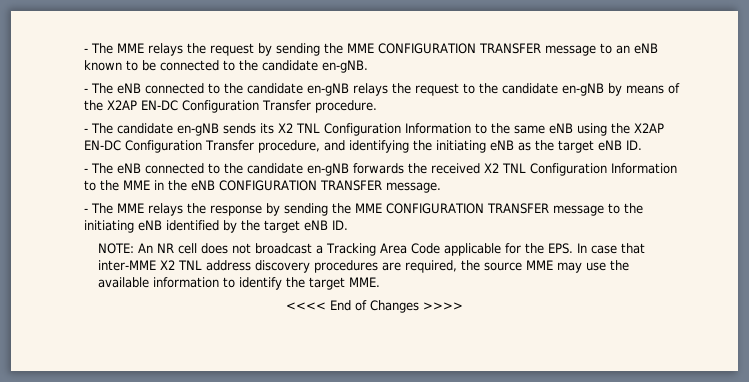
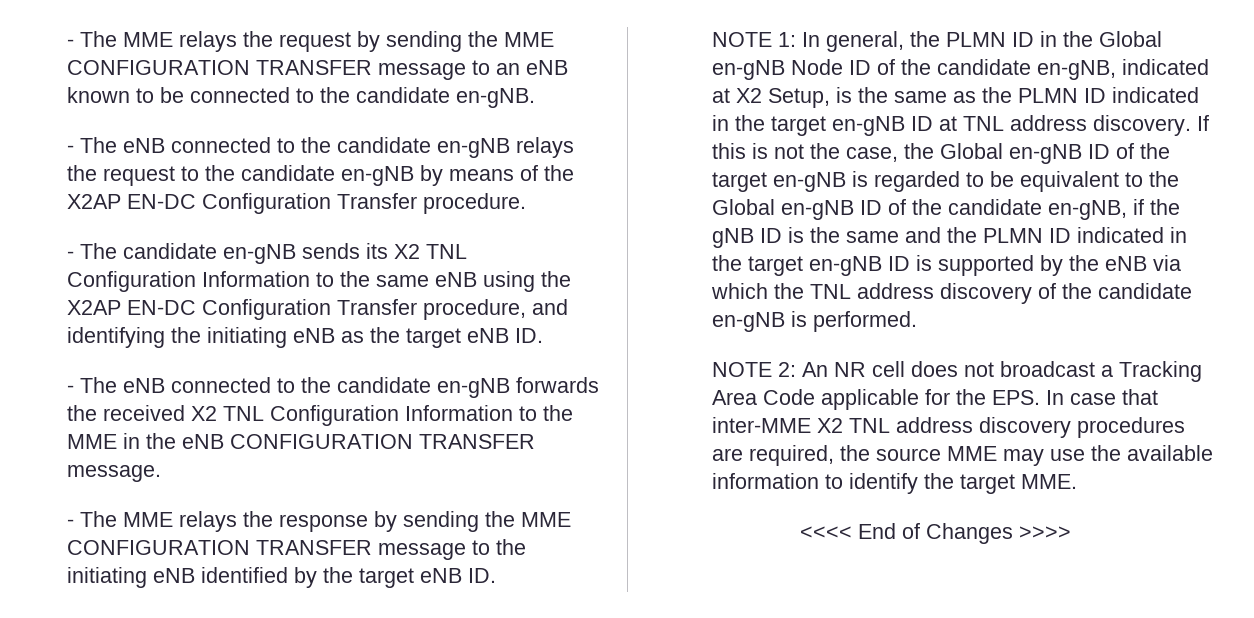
[97,243,134,254] NOTE: -> [711,31,1162,52] [711,59,1209,80] [711,87,1199,108] [711,115,1209,136] [711,143,1170,164] [711,171,1179,192] [711,199,1180,220] [711,227,1187,248] [711,255,1181,276] [710,283,1192,304] [711,311,917,332] [711,362,796,377] NOTE 1: In general, the PLMN ID in the Global en-gNB Node ID of the candidate en-gNB, indicated at X2 Setup, is the same as the PLMN ID indicated in the target en-gNB ID at TNL address discovery. If this is not the case, the Global en-gNB ID of the target en-gNB is regarded to be equivalent to the Global en-gNB ID of the candidate en-gNB, if the gNB ID is the same and the PLMN ID indicated in the target en-gNB ID is supported by the eNB via which the TNL address discovery of the candidate en-gNB is performed. // NOTE 2:

